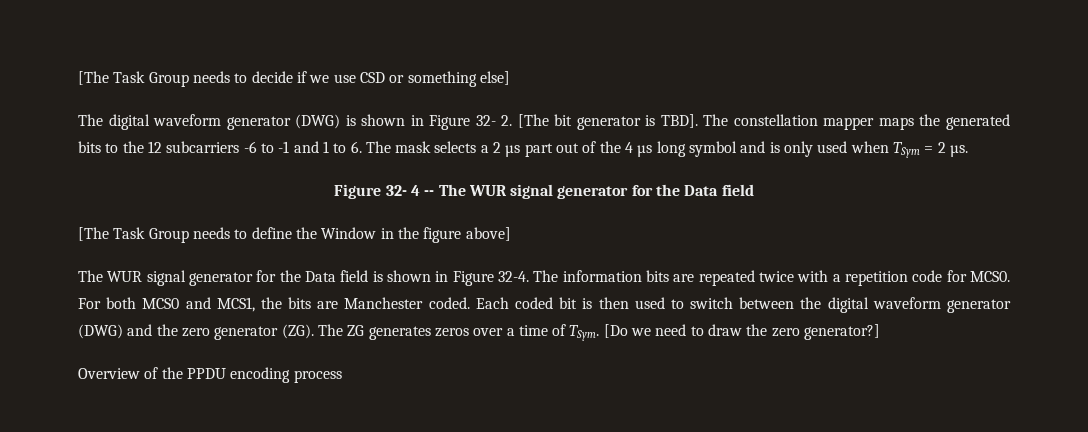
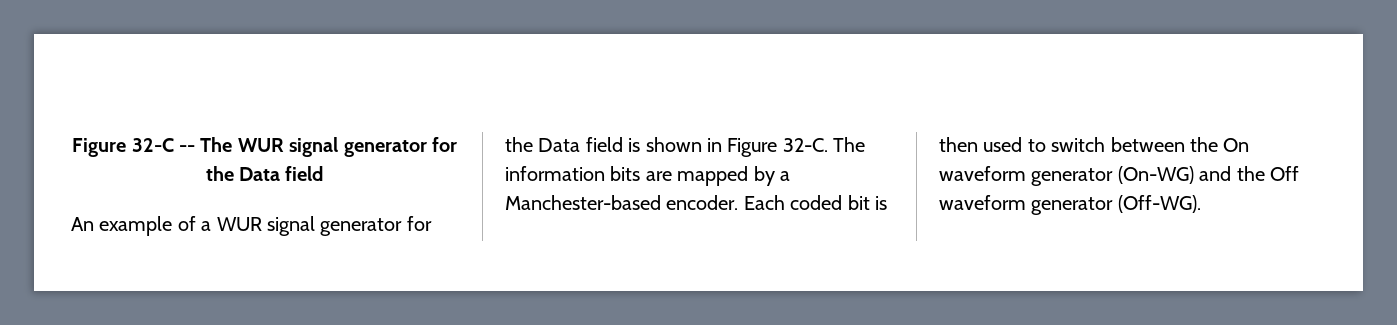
[78,71,510,87] [78,114,1010,130] [78,141,968,158] [334,184,420,199] [The Task Group needs to decide if we use CSD or something else] // The digital waveform generator (DWG) is shown in Figure 32- 2. [The bit generator is TBD]. The constellation mapper maps the generated bits to the 12 subcarriers -6 to -1 and 1 to 6. The mask selects a 2 µs part out of the 4 µs long symbol and is only used when TSym = 2 µs. // Figure 32- 4 -> [72,138,174,157] Figure 32-C
[78,227,511,243] [78,270,103,282] [The Task Group needs to define the Window in the figure above] // The -> [71,216,212,236] An example of a
[497,271,529,282] 32-4. -> [782,138,828,152] 32-C.
[698,270,1011,286] [78,297,470,312] repeated twice with a repetition code for MCS0. For both MCS0 and MCS1, the bits are Manchester coded. -> [677,166,790,186] [505,195,739,210] mapped by a Manchester-based encoder.
[827,297,1011,313] [78,324,123,339] digital waveform generator (DWG) -> [1223,138,1250,152] [939,166,1194,186] On waveform generator (On-WG)
[181,324,881,341] [78,367,342,383] zero generator (ZG). The ZG generates zeros over a time of TSym. [Do we need to draw the zero generator?] // Overview of the PPDU encoding process -> [1270,166,1299,181] [939,195,1201,215] Off waveform generator (Off-WG).

